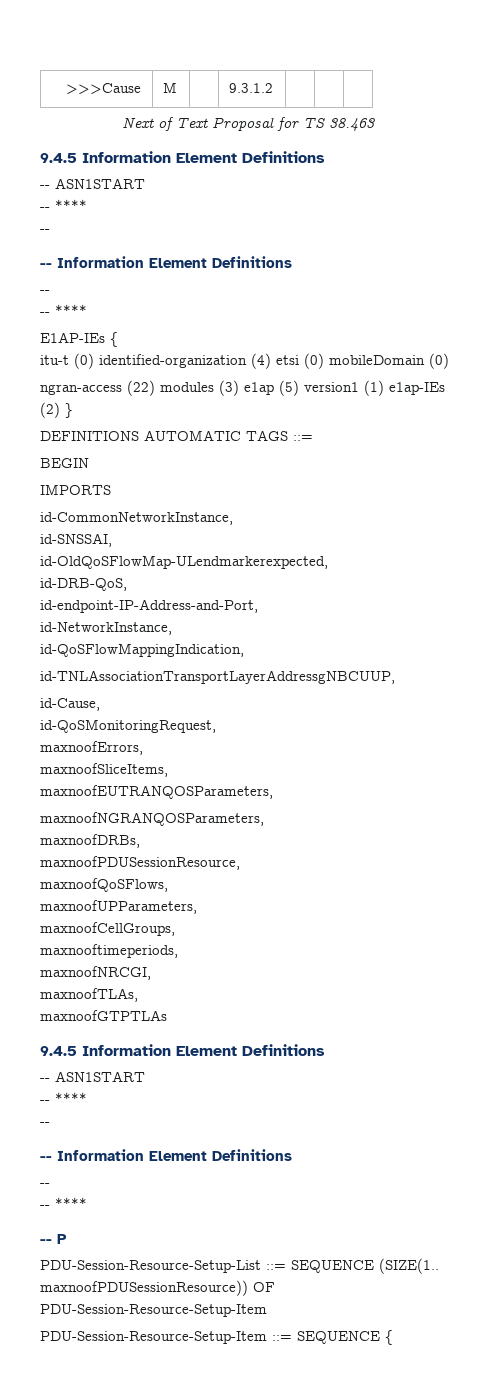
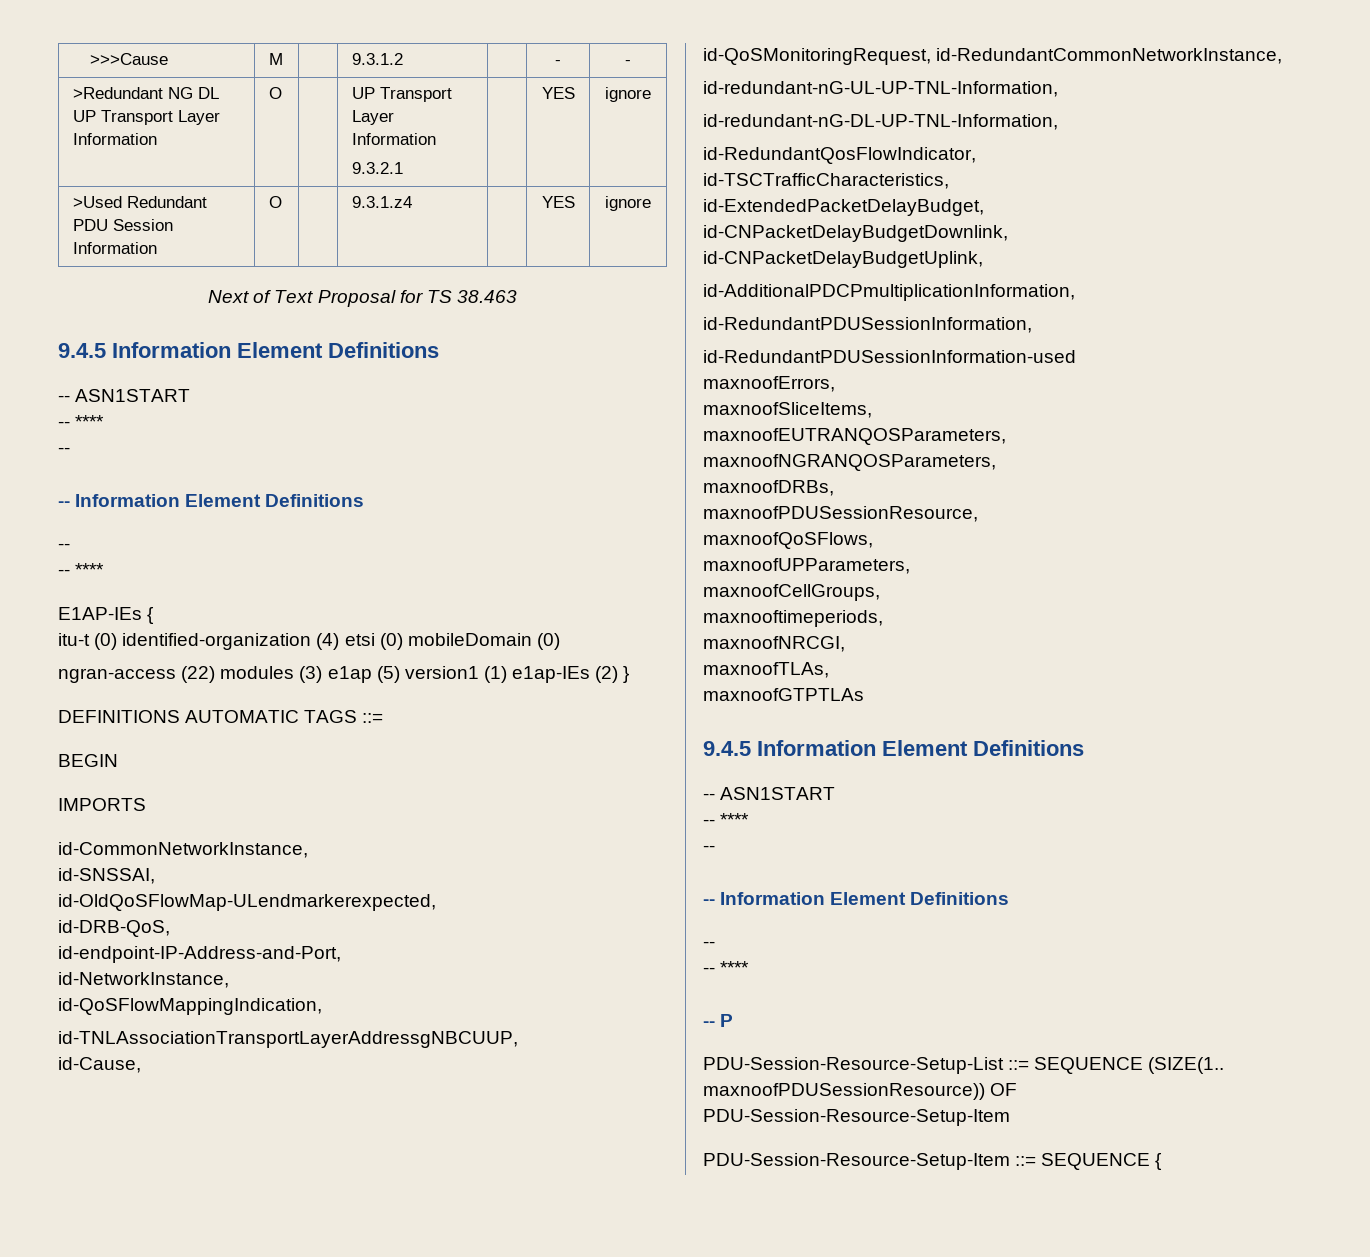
(273, 88) | -> [555,60,561,65] [625,60,631,65] [72,87,219,99] [72,110,220,125] [72,133,157,145] [268,87,282,99] [351,87,452,102] [351,110,394,125] [351,133,436,145] [351,162,403,174] [541,87,575,99] [605,87,651,102] [72,196,207,208] [72,219,173,231] [72,242,157,254] [268,196,282,208] [351,196,412,208] [541,196,575,208] [605,196,651,211] - | - // >Redundant NG DL UP Transport Layer Information | O | | UP Transport Layer Information // 9.3.2.1 | | YES | ignore // >Used Redundant PDU Session Information | O | | 9.3.1.z4 | | YES | ignore
(216, 726) none -> [936,48,1283,64] [703,81,1058,97] [703,114,1058,130] [703,147,976,164] [703,173,949,189] [703,199,984,216] [703,225,1008,242] [703,251,983,268] [703,284,1075,301] [703,317,1032,333] [703,350,1076,363] id-RedundantCommonNetworkInstance, // id-redundant-nG-UL-UP-TNL-Information, // id-redundant-nG-DL-UP-TNL-Information, // id-RedundantQosFlowIndicator, // id-TSCTrafficCharacteristics, // id-ExtendedPacketDelayBudget, // id-CNPacketDelayBudgetDownlink, // id-CNPacketDelayBudgetUplink, // id-AdditionalPDCPmultiplicationInformation, // id-RedundantPDUSessionInformation, // id-RedundantPDUSessionInformation-used

